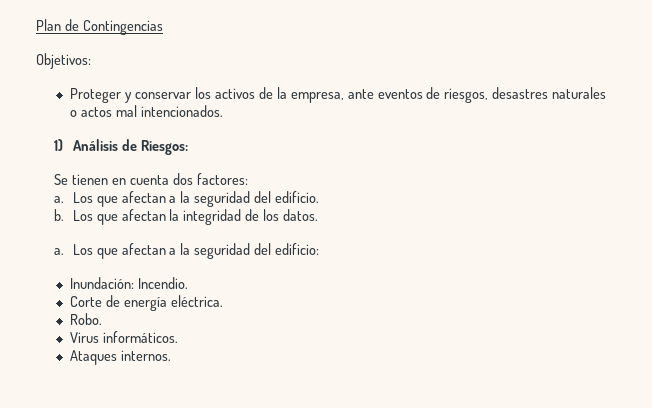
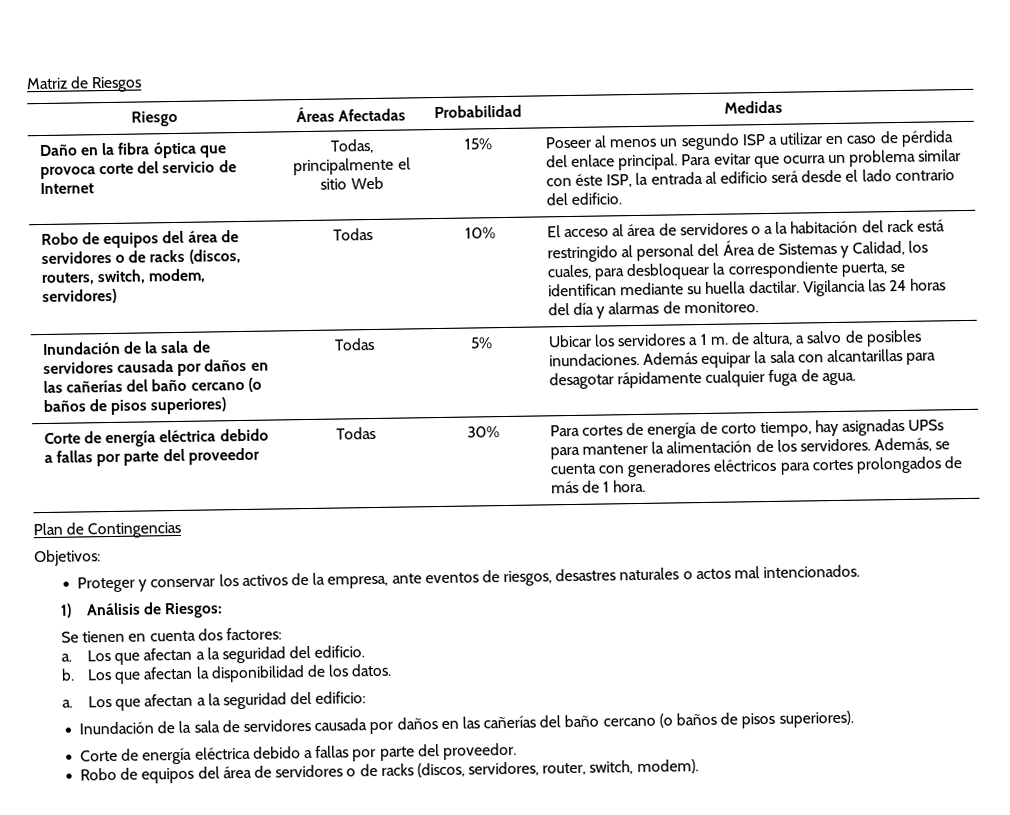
(36, 25) none -> [26,76,143,93] [130,110,178,127] [295,106,407,123] [434,104,522,119] [724,100,783,114] [38,141,227,159] [39,160,237,180] [39,182,94,195] [329,138,374,154] [293,157,411,176] [320,176,384,190] [464,138,493,150] [544,130,954,151] [545,149,962,171] [545,169,955,188] [545,192,622,206] [40,230,239,249] [40,248,241,265] [40,268,207,286] [41,288,117,305] [333,227,374,241] [464,227,496,239] [546,219,946,238] [546,240,929,263] [546,260,905,281] [547,278,947,297] [547,301,759,319] [41,340,211,356] [42,358,269,376] [42,377,262,394] [42,397,228,415] [334,337,376,351] [470,337,493,349] [547,329,922,348] [548,348,937,369] [548,369,856,390] [43,428,269,448] [43,447,260,467] [336,426,377,440] [466,426,500,438] [549,418,945,439] [549,437,951,460] [549,456,963,478] [550,479,647,494] Matriz de Riesgos // Riesgo | Áreas Afectadas | Probabilidad | Medidas // Daño en la fibra óptica que provoca corte del servicio de Internet | Todas, principalmente el sitio Web | 15% | Poseer al menos un segundo ISP a utilizar en caso de pérdida del enlace principal. Para evitar que ocurra un problema similar con éste ISP, la entrada al edificio será desde el lado contrario del edificio. // Robo de equipos del área de servidores o de racks (discos, routers, switch, modem, servidores) | Todas | 10% | El acceso al área de servidores o a la habitación del rack está restringido al personal del Área de Sistemas y Calidad, los cuales, para desbloquear la correspondiente puerta, se identifican mediante su huella dactilar. Vigilancia las 24 horas del día y alarmas de monitoreo. // Inundación de la sala de servidores causada por daños en las cañerías del baño cercano (o baños de pisos superiores) | Todas | 5% | Ubicar los servidores a 1 m. de altura, a salvo de posibles inundaciones. Además equipar la sala con alcantarillas para desagotar rápidamente cualquier fuga de agua. // Corte de energía eléctrica debido a fallas por parte del proveedor | Todas | 30% | Para cortes de energía de corto tiempo, hay asignadas UPSs para mantener la alimentación de los servidores. Además, se cuenta con generadores eléctricos para cortes prolongados de más de 1 hora. //
[183,209,242,225] integridad -> [210,665,305,683] disponibilidad
[70,277,189,289] [70,295,224,311] [70,313,103,325] [70,331,179,343] [70,350,172,365] Inundación: Incendio. // Corte de energía eléctrica. // Robo. // Virus informáticos. // Ataques internos. -> [79,710,854,735] [80,742,517,765] [80,759,699,784] Inundación de la sala de servidores causada por daños en las cañerías del baño cercano (o baños de pisos superiores). // Corte de energía eléctrica debido a fallas por parte del proveedor. // Robo de equipos del área de servidores o de racks (discos, servidores, router, switch, modem).

